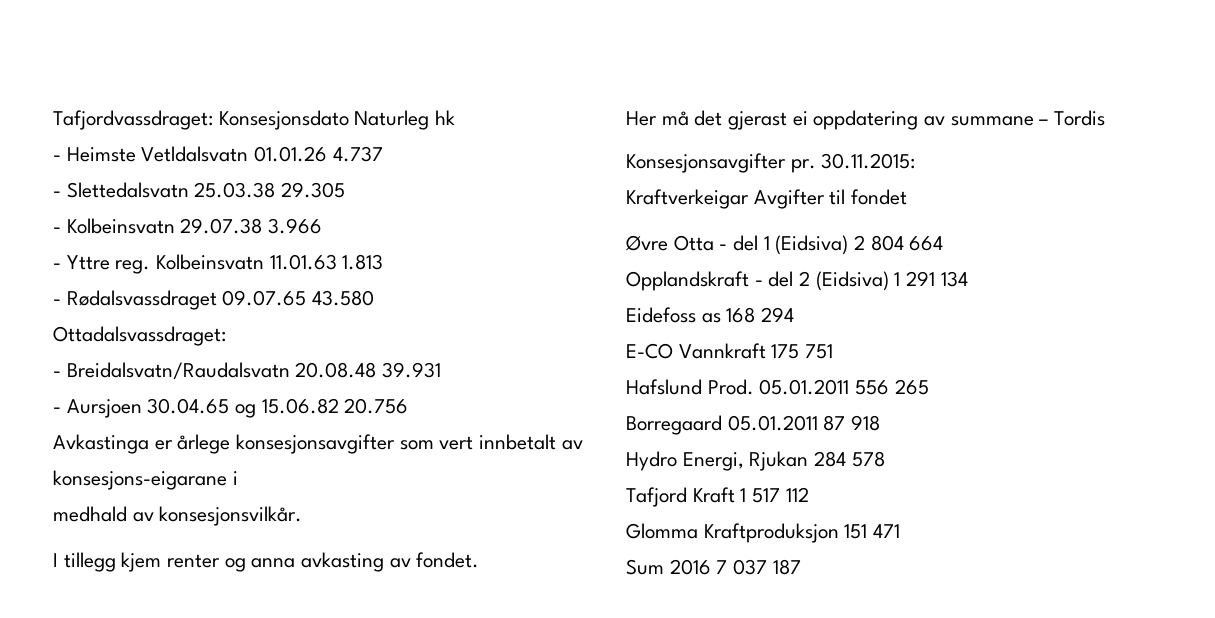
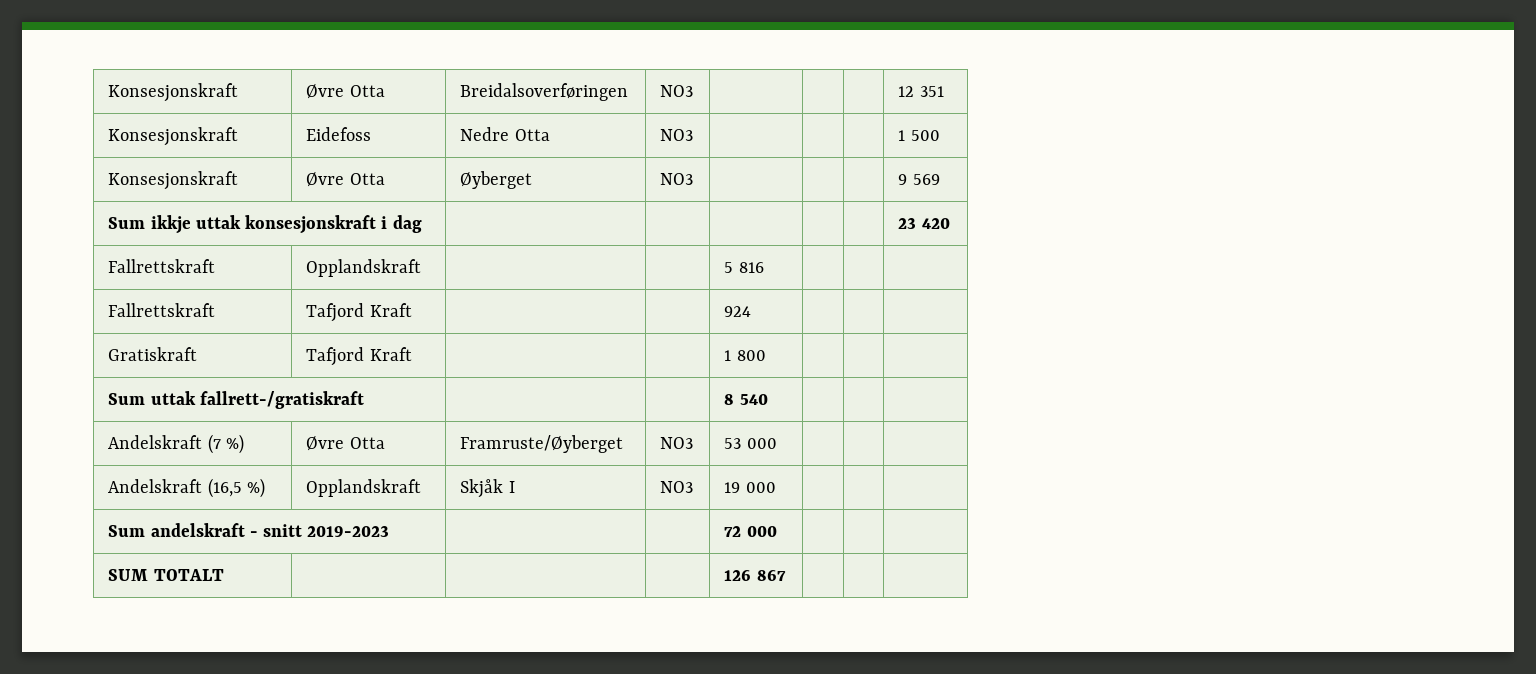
[53,110,456,130] [53,146,383,162] [53,182,346,198] [53,218,323,234] [53,254,384,274] [53,290,375,310] [53,326,226,346] [53,362,442,380] [53,398,409,418] [53,434,583,454] [53,470,238,490] [53,506,303,526] [53,552,480,572] [626,110,1106,130] [626,153,916,173] [626,189,908,209] [626,235,944,255] [626,271,968,291] [626,307,795,323] [626,343,834,359] [626,379,929,395] [626,415,881,435] [626,451,885,471] [626,487,809,507] [626,523,901,543] [626,559,801,575] Tafjordvassdraget: Konsesjonsdato Naturleg hk // - Heimste Vetldalsvatn 01.01.26 4.737 // - Slettedalsvatn 25.03.38 29.305 // - Kolbeinsvatn 29.07.38 3.966 // - Yttre reg. Kolbeinsvatn 11.01.63 1.813 // - Rødalsvassdraget 09.07.65 43.580 // Ottadalsvassdraget: // - Breidalsvatn/Raudalsvatn 20.08.48 39.931 // - Aursjoen 30.04.65 og 15.06.82 20.756 // Avkastinga er årlege konsesjonsavgifter som vert innbetalt av konsesjons-eigarane i // medhald av konsesjonsvilkår. // I tillegg kjem renter og anna avkasting av fondet. // Her må det gjerast ei oppdatering av summane – Tordis // Konsesjonsavgifter pr. 30.11.2015: // Kraftverkeigar Avgifter til fondet // Øvre Otta - del 1 (Eidsiva) 2 804 664 // Opplandskraft - del 2 (Eidsiva) 1 291 134 // Eidefoss as 168 294 // E-CO Vannkraft 175 751 // Hafslund Prod. 05.01.2011 556 265 // Borregaard 05.01.2011 87 918 // Hydro Energi, Rjukan 284 578 // Tafjord Kraft 1 517 112 // Glomma Kraftproduksjon 151 471 // Sum 2016 7 037 187 -> [108,83,239,102] [306,83,385,99] [460,83,629,101] [660,85,694,97] [898,86,944,97] [108,127,239,146] [306,127,372,141] [460,127,550,141] [660,129,694,141] [898,130,940,141] [108,171,239,190] [306,171,385,187] [460,171,533,189] [660,173,694,185] [898,174,940,185] [108,215,422,234] [898,218,950,229] [108,259,216,273] [306,259,422,277] [724,262,764,273] [108,303,216,317] [306,303,412,322] [724,306,752,317] [108,347,198,361] [306,347,412,366] [724,350,766,361] [108,391,364,409] [724,394,768,405] [108,434,244,454] [306,435,385,451] [460,435,624,453] [660,437,694,449] [724,438,777,449] [108,478,265,498] [306,479,422,497] [460,479,515,498] [660,481,694,493] [724,482,776,493] [108,523,390,537] [724,526,777,537] [108,569,224,581] [724,570,786,581] Konsesjonskraft | Øvre Otta | Breidalsoverføringen | NO3 | | | | 12 351 // Konsesjonskraft | Eidefoss | Nedre Otta | NO3 | | | | 1 500 // Konsesjonskraft | Øvre Otta | Øyberget | NO3 | | | | 9 569 // Sum ikkje uttak konsesjonskraft i dag | | | | | | 23 420 // Fallrettskraft | Opplandskraft | | | 5 816 | | | // Fallrettskraft | Tafjord Kraft | | | 924 | | | // Gratiskraft | Tafjord Kraft | | | 1 800 | | | // Sum uttak fallrett-/gratiskraft | | | 8 540 | | | // Andelskraft (7 %) | Øvre Otta | Framruste/Øyberget | NO3 | 53 000 | | | // Andelskraft (16,5 %) | Opplandskraft | Skjåk I | NO3 | 19 000 | | | // Sum andelskraft - snitt 2019-2023 | | | 72 000 | | | // SUM TOTALT | | | | 126 867 | | |

